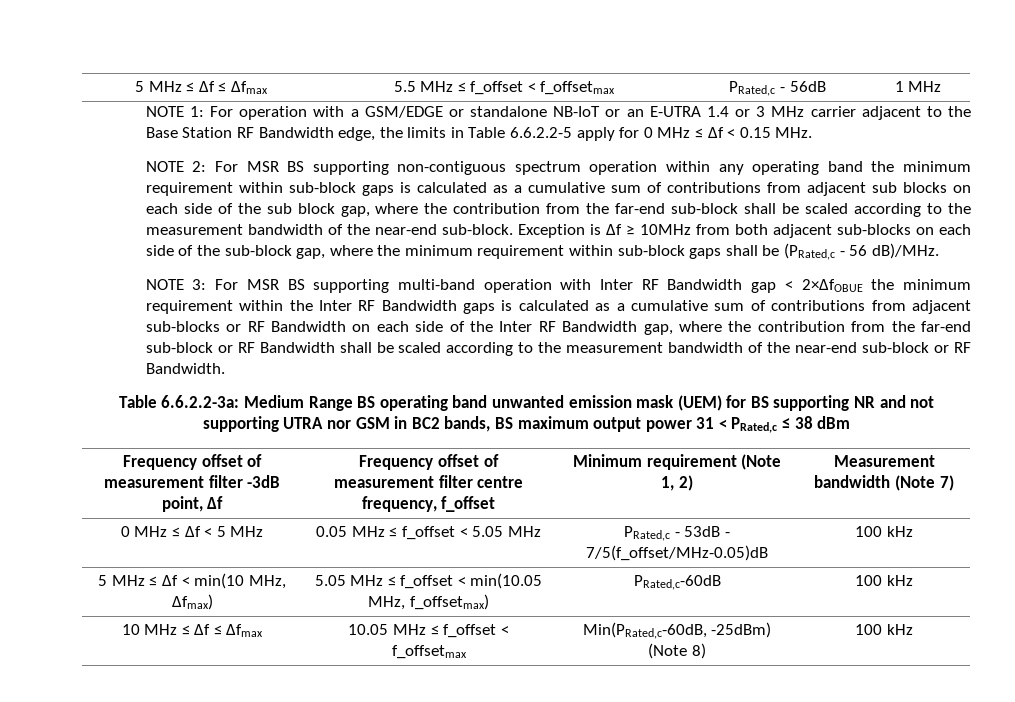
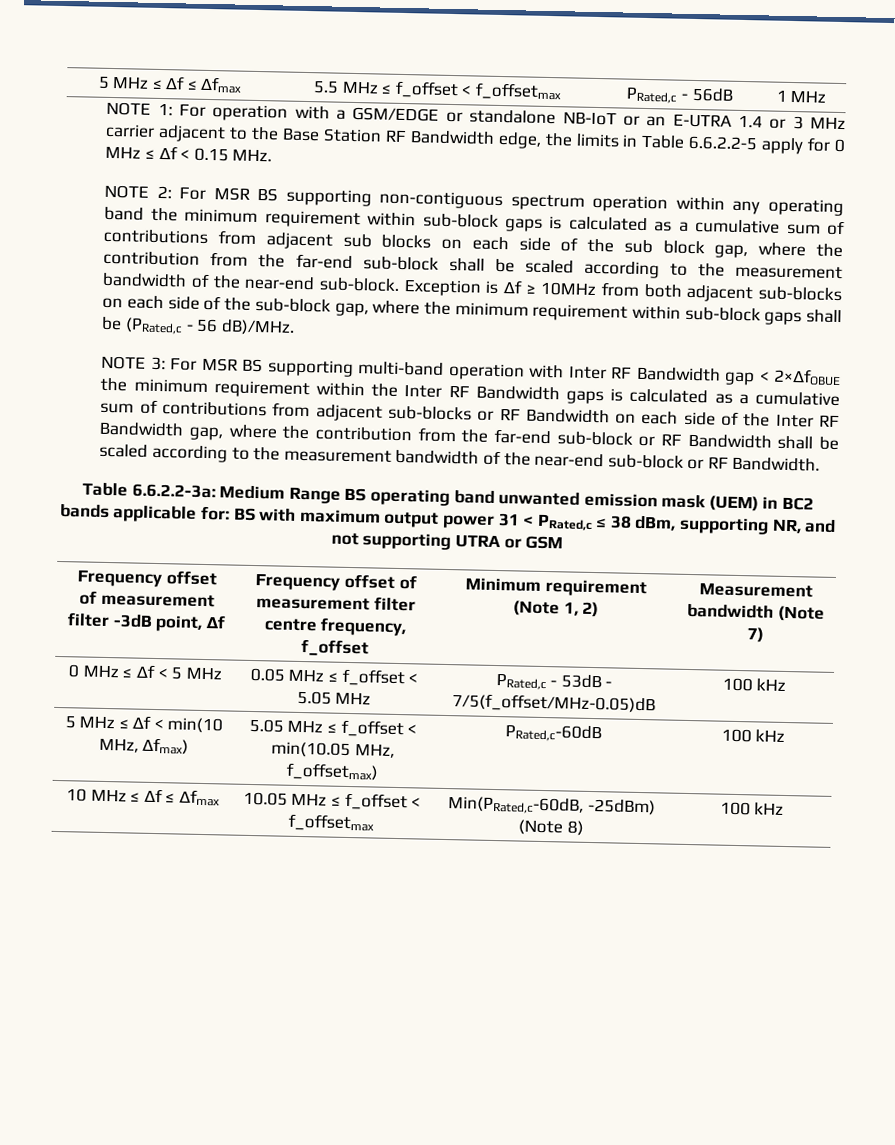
[726,395,935,411] [202,416,513,432] for BS supporting NR and not supporting UTRA nor GSM in BC2 bands, BS -> [762,496,815,511] [59,503,297,523] in BC2 bands applicable for: BS with
[817,416,851,429] dBm -> [634,515,837,535] [330,532,564,551] dBm, supporting NR, and not supporting UTRA or GSM

